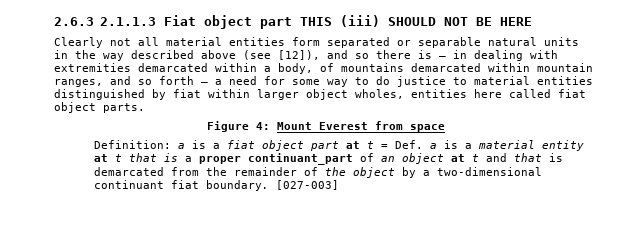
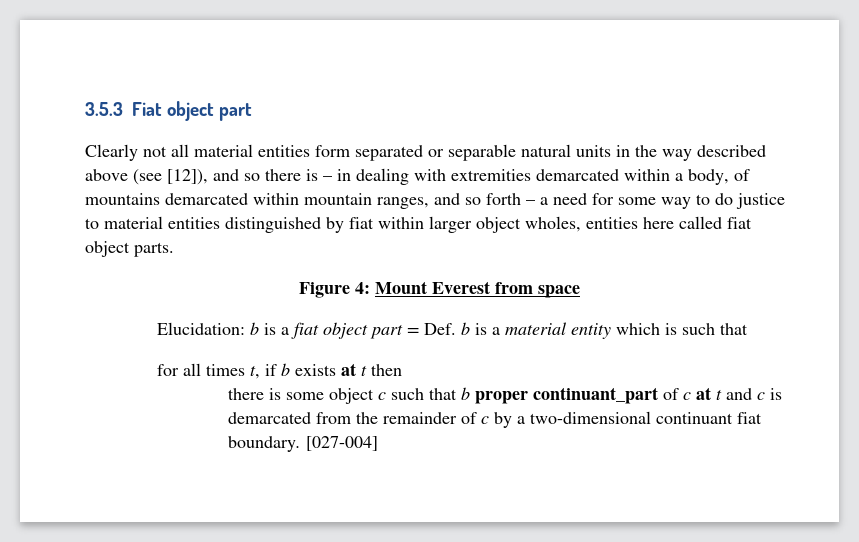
[54,17,156,26] 2.6.3 2.1.1.3 -> [85,102,123,116] 3.5.3
[299,15,532,27] THIS (iii) SHOULD NOT BE HERE -> (253, 112) none
[94,140,186,149] Definition: a -> [156,322,259,335] Elucidation: b
[346,141,375,149] at t -> (403, 331) none
[430,143,438,149] a -> [460,322,470,335] b
[94,153,193,162] at t that is a -> [615,323,748,335] [156,363,402,379] [227,387,470,404] which is such that // for all times t, if b exists at t then // there is some object c such that b
[381,153,445,164] an object -> [682,392,691,400] c
[514,153,543,162] that -> [756,392,765,400] c
[325,167,396,178] the object -> [480,416,489,424] c
[276,180,340,190] [027-003] -> [305,436,378,451] [027-004]

